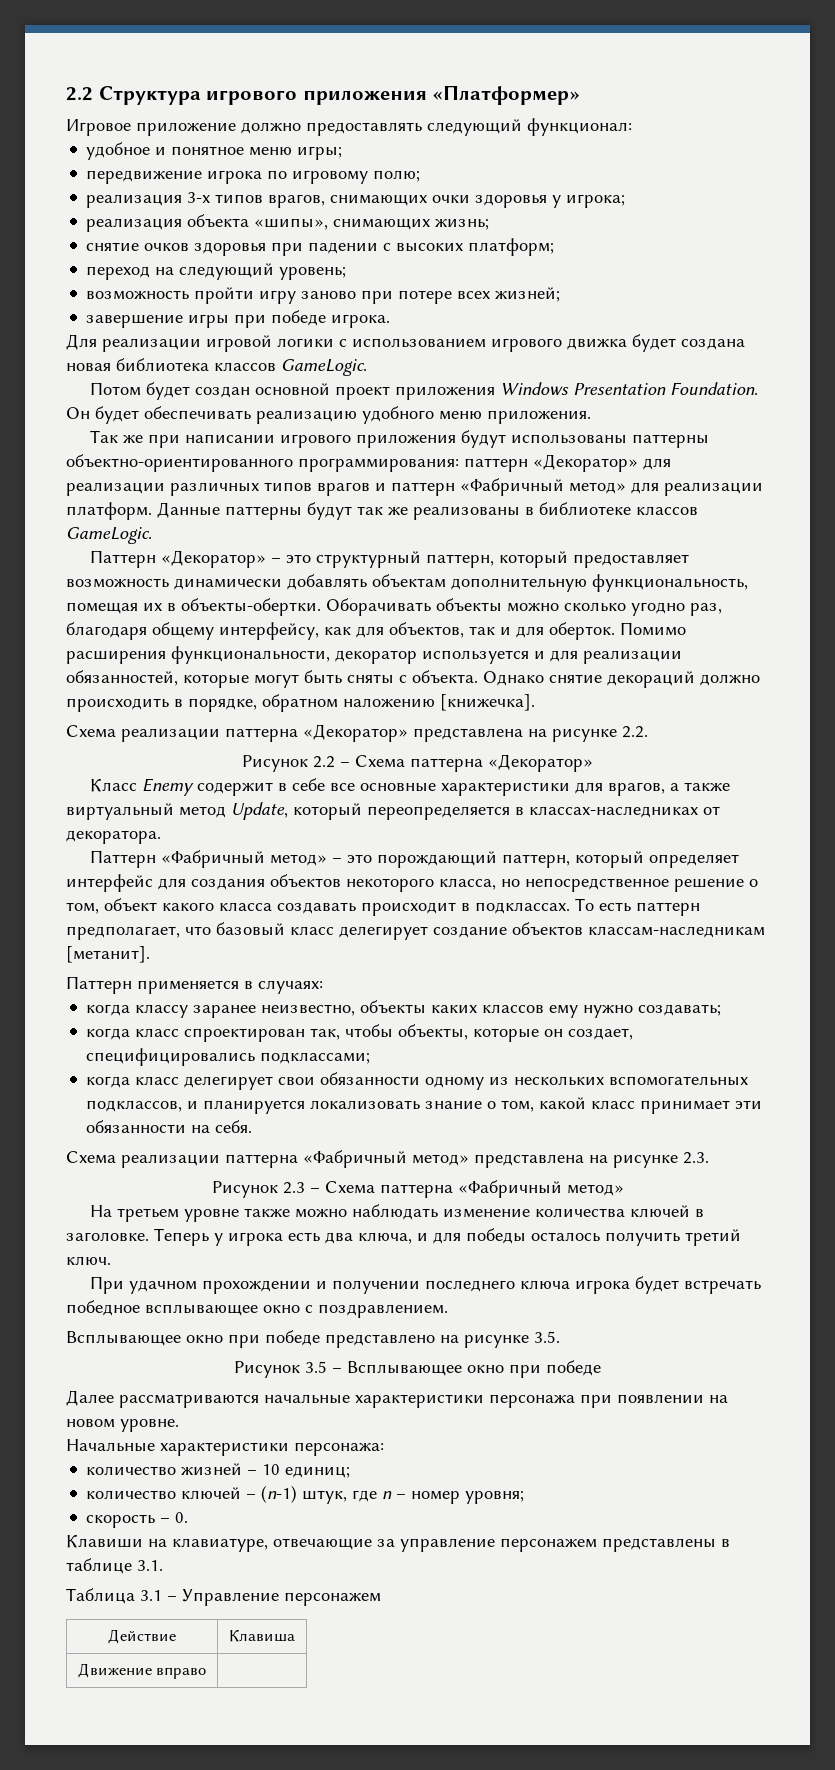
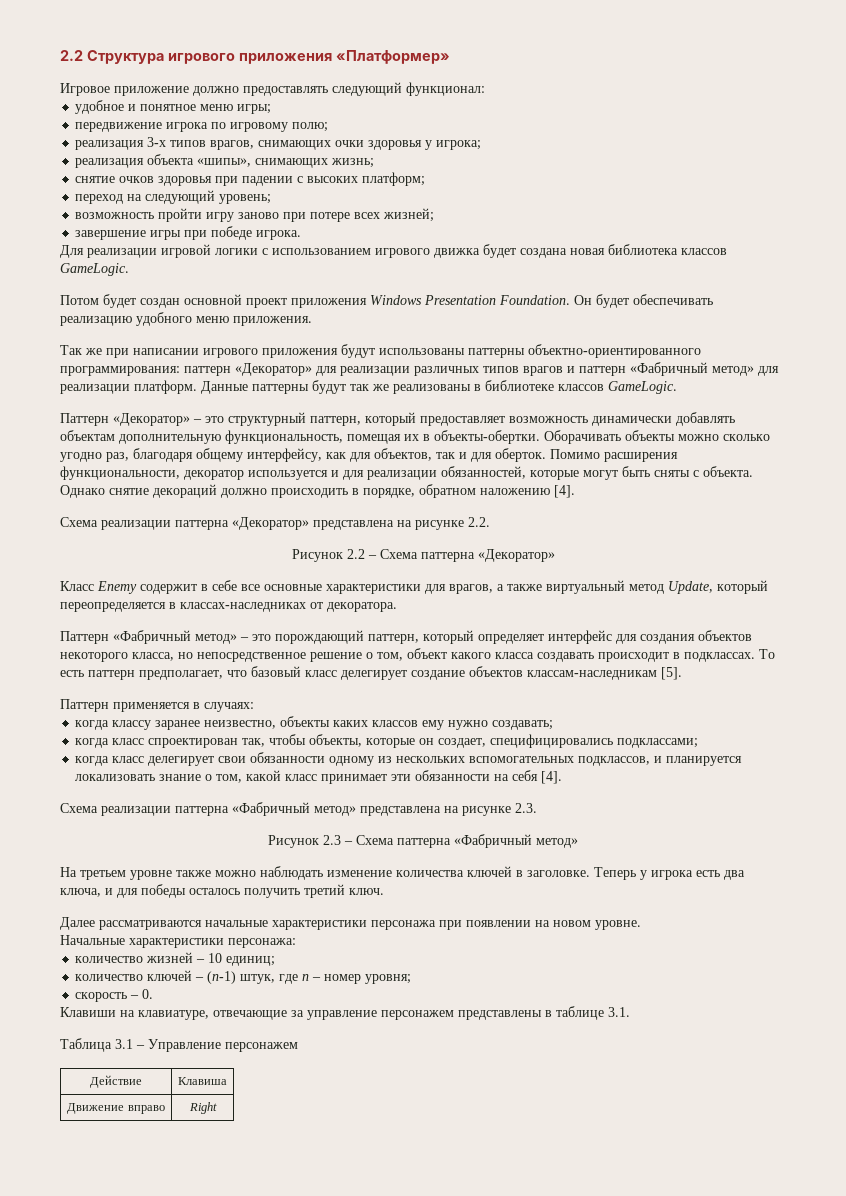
[440,694,535,711] [книжечка]. -> [554,485,575,498] [4].
[66,946,150,963] [метанит]. -> [661,667,682,680] [5].
[215,1120,253,1133] себя. -> [512,770,563,784] себя [4].
[90,1276,762,1294] [66,1300,448,1318] [66,1330,560,1348] [234,1360,601,1378] // При удачном прохождении и получении последнего ключа игрока будет встречать победное всплывающее окно с поздравлением. // Всплывающее окно при победе представлено на рисунке 3.5. // Рисунок 3.5 – Всплывающее окно при победе -> (384, 891) none
(207, 1673) none -> [188,1102,217,1114] Right

